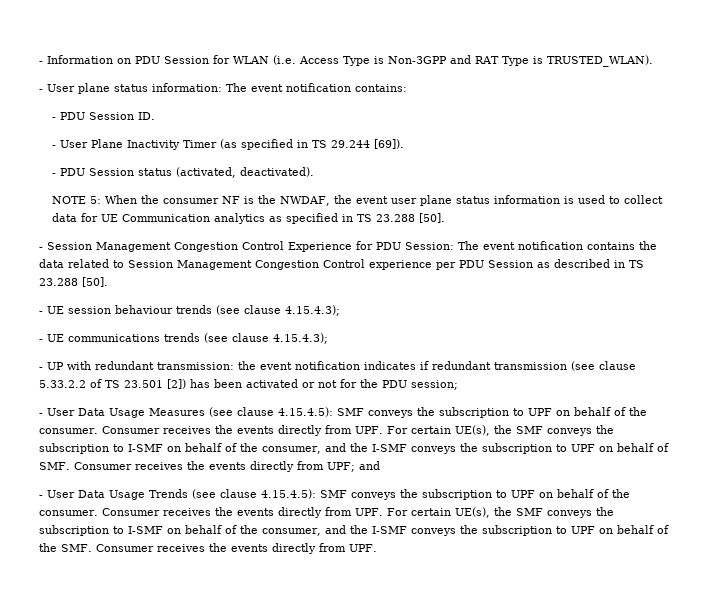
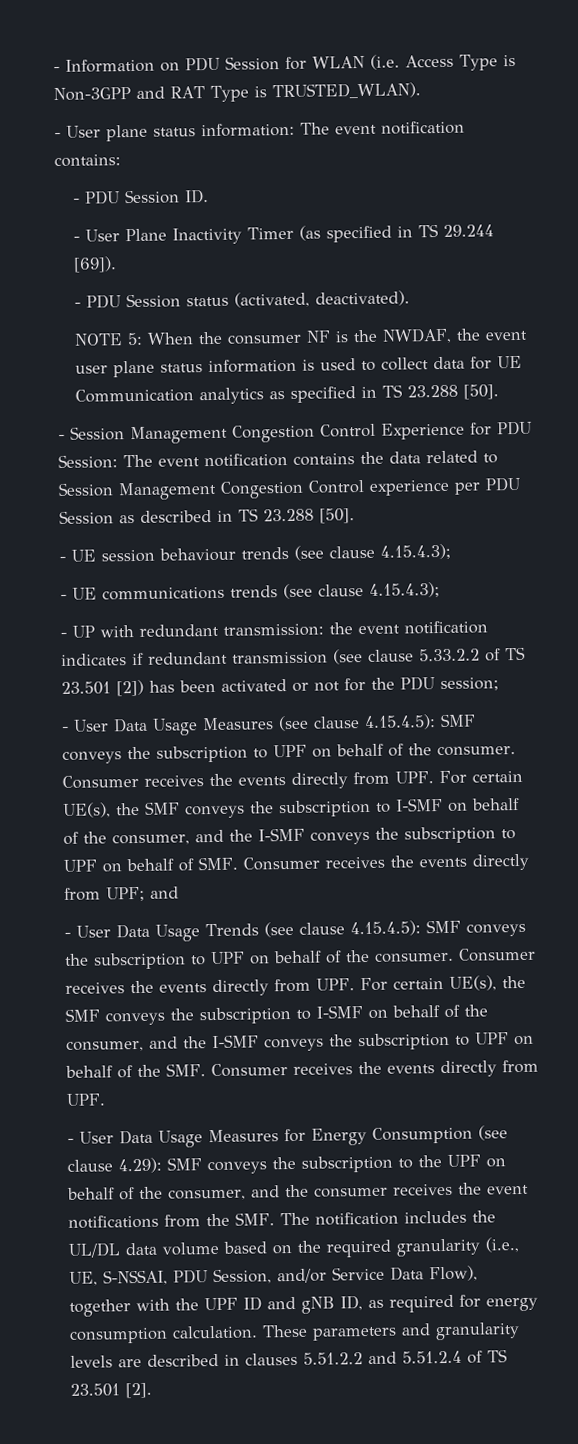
(378, 548) none -> [66,1125,508,1148] [66,1154,506,1175] [66,1182,529,1201] [67,1210,496,1229] [67,1237,519,1258] [68,1265,478,1286] [68,1294,538,1317] [68,1322,520,1344] [69,1349,508,1368] [69,1382,152,1399] // - User Data Usage Measures for Energy Consumption (see clause 4.29): SMF conveys the subscription to the UPF on behalf of the consumer, and the consumer receives the event notifications from the SMF. The notification includes the UL/DL data volume based on the required granularity (i.e., UE, S-NSSAI, PDU Session, and/or Service Data Flow), together with the UPF ID and gNB ID, as required for energy consumption calculation. These parameters and granularity levels are described in clauses 5.51.2.2 and 5.51.2.4 of TS 23.501 [2].

